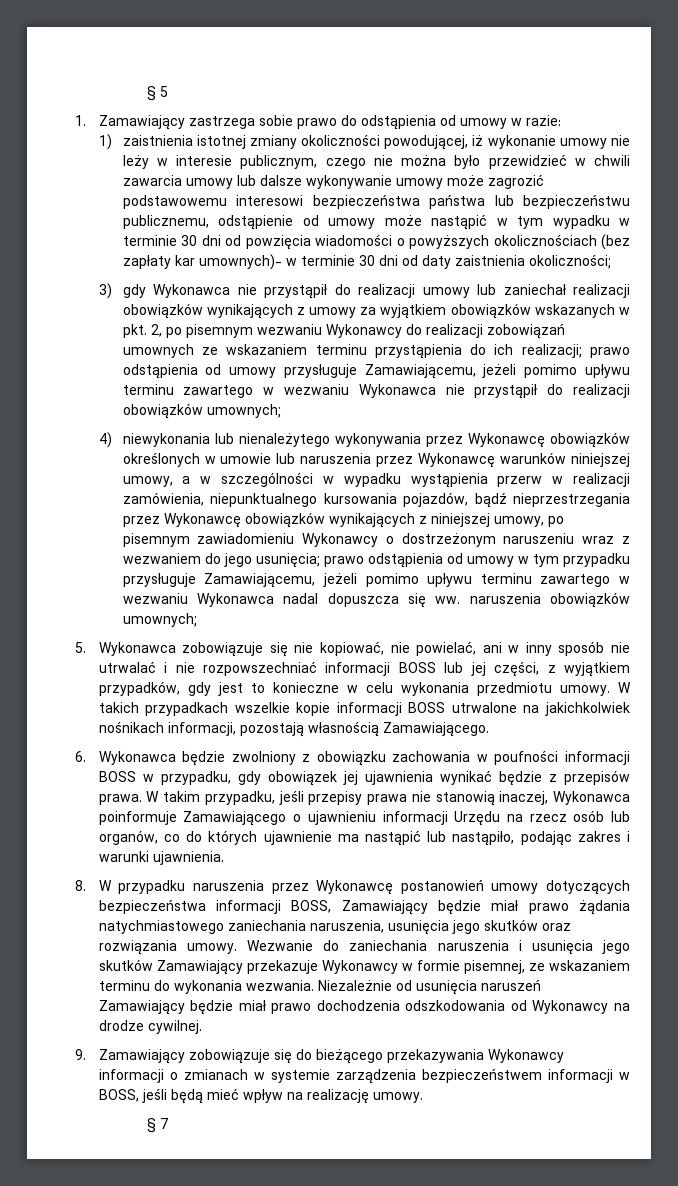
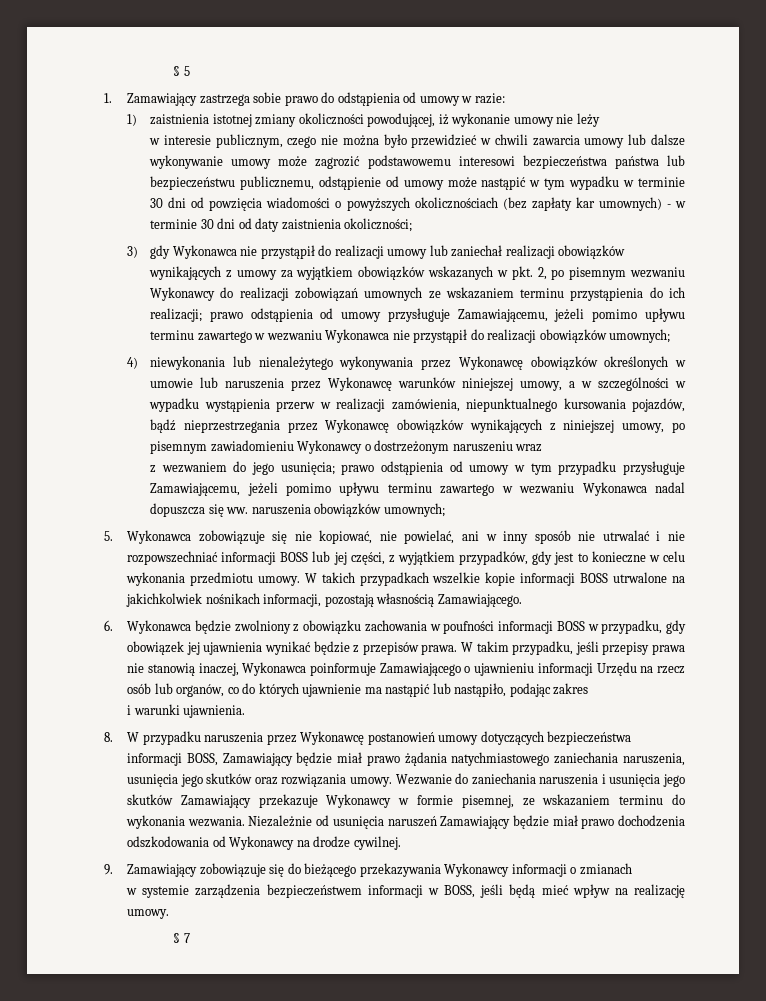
(149, 162) none -> (600, 120) //
[198,254,282,270] umownych)- -> [598,197,671,211] umownych) -
(615, 540) none -> (543, 448) //
(621, 836) none -> (589, 689) //
(248, 1074) none -> (632, 869) //

